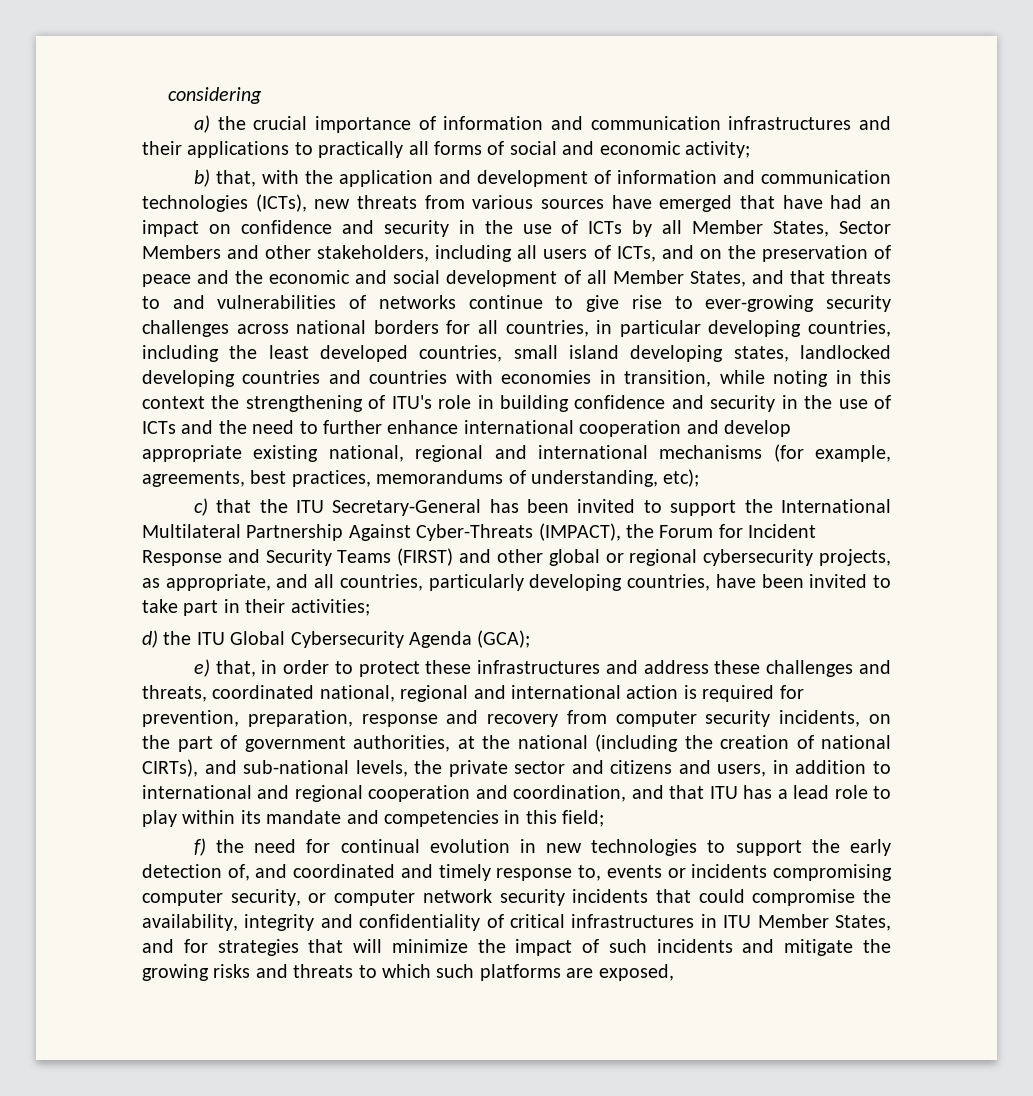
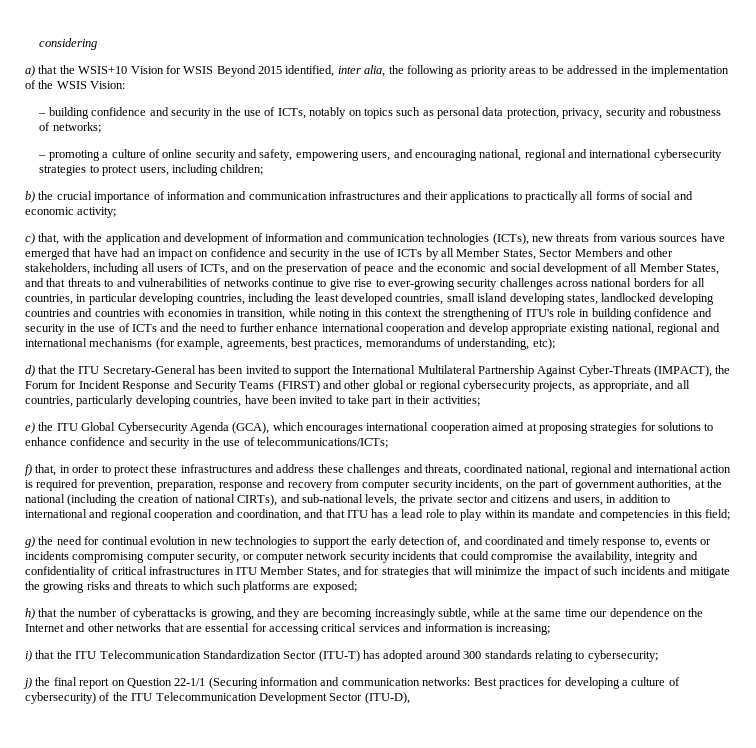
(210, 124) none -> [38,65,730,77] [25,80,126,89] [38,107,722,119] [39,122,101,133] [38,149,722,161] [39,164,264,176] [25,191,35,203] that the WSIS+10 Vision for WSIS Beyond 2015 identified, inter alia, the following as priority areas to be addressed in the implementation of the WSIS Vision: // – building confidence and security in the use of ICTs, notably on topics such as personal data protection, privacy, security and robustness of networks; // – promoting a culture of online security and safety, empowering users, and encouraging national, regional and international cybersecurity strategies to protect users, including children; // b)
[193,169,210,187] b) -> [25,233,35,245] c)
[193,498,208,516] c) -> [25,365,35,377] d)
[142,630,158,648] d) -> [25,422,35,434] e)
[477,630,531,648] [193,659,210,677] (GCA); // e) -> [232,422,714,434] [25,437,388,449] [25,464,32,476] (GCA), which encourages international cooperation aimed at proposing strategies for solutions to enhance confidence and security in the use of telecommunications/ICTs; // f)
[193,838,206,856] f) -> [25,536,35,548] g)
[598,964,674,981] exposed, -> [312,581,357,593] [25,608,704,620] [25,623,551,635] [25,650,658,662] [23,677,680,689] [25,692,410,704] exposed; // h) that the number of cyberattacks is growing, and they are becoming increasingly subtle, while at the same time our dependence on the Internet and other networks that are essential for accessing critical services and information is increasing; // i) that the ITU Telecommunication Standardization Sector (ITU-T) has adopted around 300 standards relating to cybersecurity; // j) the final report on Question 22-1/1 (Securing information and communication networks: Best practices for developing a culture of cybersecurity) of the ITU Telecommunication Development Sector (ITU-D),

